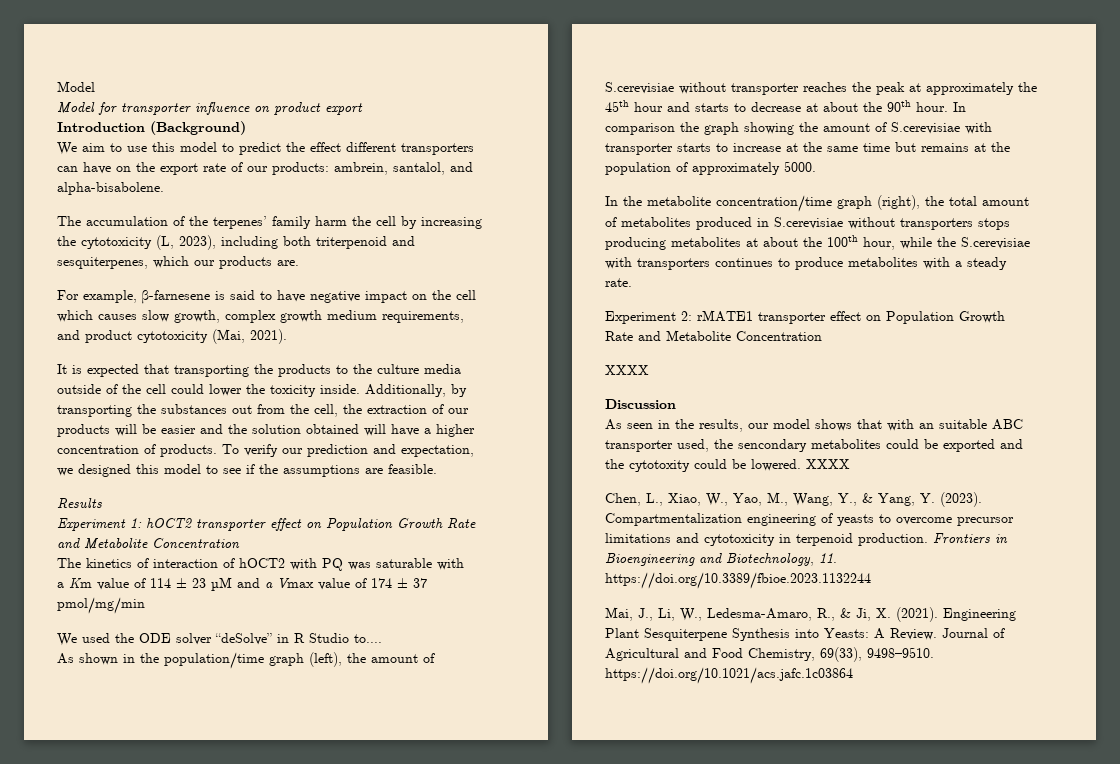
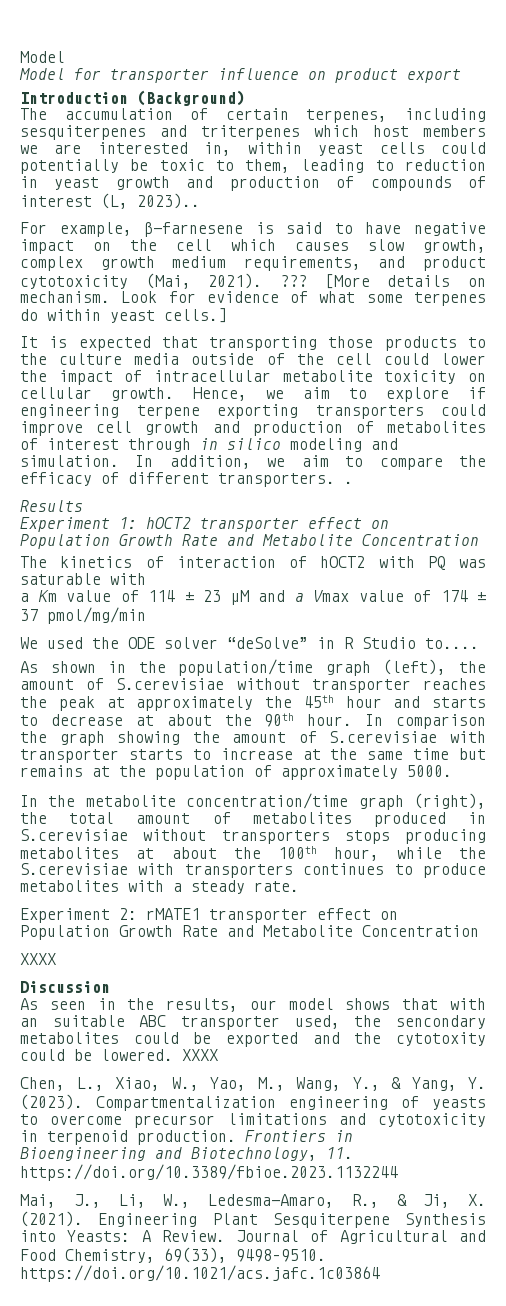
[57,142,474,155] [57,162,473,175] [57,182,164,195] [57,216,482,229] [57,235,415,250] [57,256,299,269] We aim to use this model to predict the effect different transporters can have on the export rate of our products: ambrein, santalol, and alpha-bisabolene. // The accumulation of the terpenes’ family harm the cell by increasing the cytotoxicity (L, 2023), including both triterpenoid and sesquiterpenes, which our products are. -> [20,108,486,123] [20,125,486,140] [20,142,487,156] [20,159,486,174] [20,176,487,191] [20,193,200,209] The accumulation of certain terpenes, including sesquiterpenes and triterpenes which host members we are interested in, within yeast cells could potentially be toxic to them, leading to reduction in yeast growth and production of compounds of interest (L, 2023)..
(287, 336) none -> [280,274,487,289] [20,291,486,306] [20,308,227,323] ??? [More details on mechanism. Look for evidence of what some terpenes do within yeast cells.]
[254,364,273,374] the -> [328,336,374,348] those
[270,384,467,397] [57,404,469,417] [57,424,475,437] [57,444,474,457] [57,464,437,477] toxicity inside. Additionally, by transporting the substances out from the cell, the extraction of our products will be easier and the solution obtained will have a higher concentration of products. To verify our prediction and expectation, we designed this model to see if the assumptions are feasible. -> [58,370,487,385] [20,387,486,402] [20,404,486,419] [20,421,486,436] [20,438,398,452] [20,455,487,470] [20,472,353,487] impact of intracellular metabolite toxicity on cellular growth. Hence, we aim to explore if engineering terpene exporting transporters could improve cell growth and production of metabolites of interest through in silico modeling and simulation. In addition, we aim to compare the efficacy of different transporters. .

